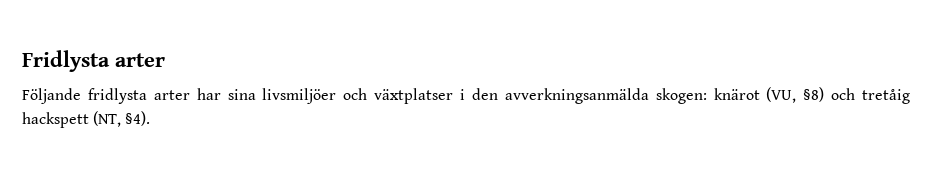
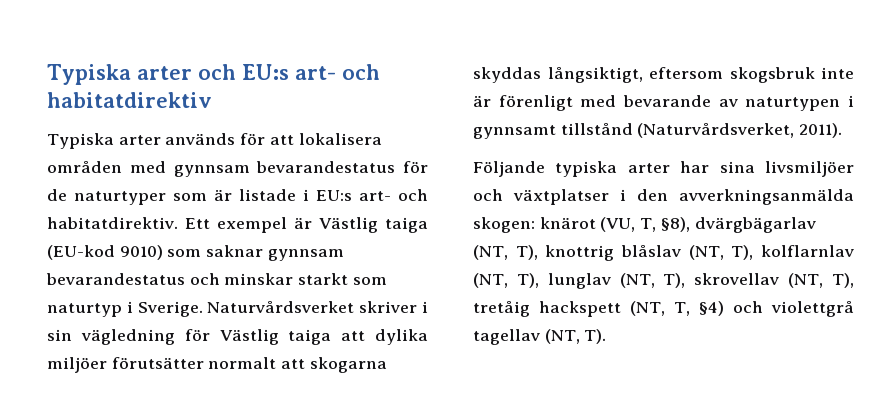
[22,50,165,72] Fridlysta arter -> [47,64,380,85] [47,92,212,108] [47,133,382,149] [47,161,428,177] [47,189,428,205] [47,217,428,233] [47,245,344,261] [46,273,387,285] [47,301,428,317] [47,329,428,345] [47,357,387,373] [473,67,854,83] [473,95,855,111] [473,123,843,139] Typiska arter och EU:s art- och habitatdirektiv // Typiska arter används för att lokalisera områden med gynnsam bevarandestatus för de naturtyper som är listade i EU:s art- och habitatdirektiv. Ett exempel är Västlig taiga (EU-kod 9010) som saknar gynnsam bevarandestatus och minskar starkt som naturtyp i Sverige. Naturvårdsverket skriver i sin vägledning för Västlig taiga att dylika miljöer förutsätter normalt att skogarna skyddas långsiktigt, eftersom skogsbruk inte är förenligt med bevarande av naturtypen i gynnsamt tillstånd (Naturvårdsverket, 2011).
[87,88,147,104] fridlysta -> [555,161,618,177] typiska
[803,87,910,104] [22,111,151,128] §8) och tretåig hackspett (NT, §4). -> [640,217,816,233] [473,245,854,261] [473,273,854,289] [473,301,854,317] [473,329,607,345] T, §8), dvärgbägarlav (NT, T), knottrig blåslav (NT, T), kolflarnlav (NT, T), lunglav (NT, T), skrovellav (NT, T), tretåig hackspett (NT, T, §4) och violettgrå tagellav (NT, T).

